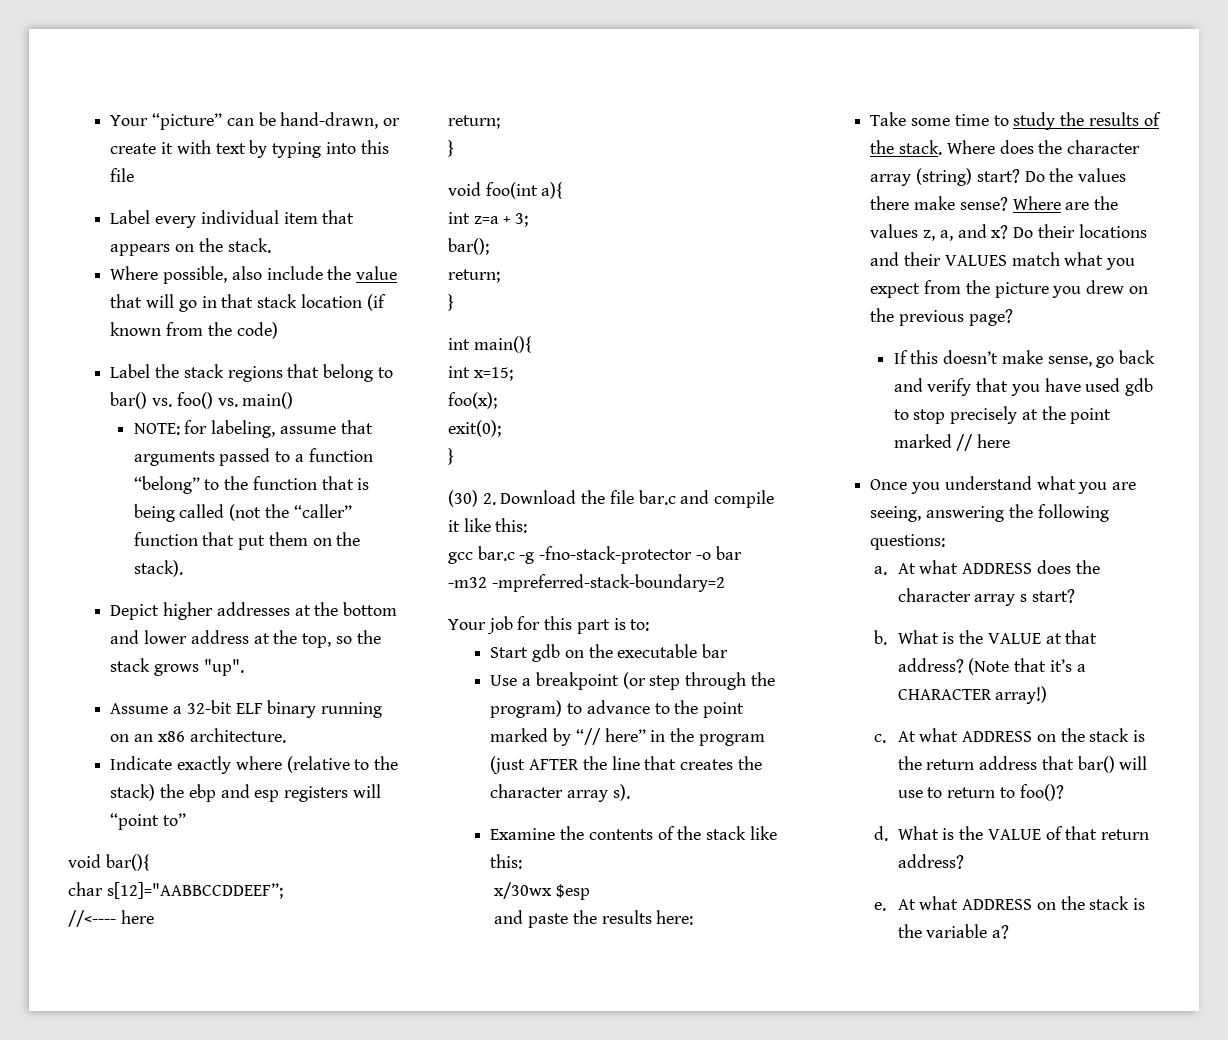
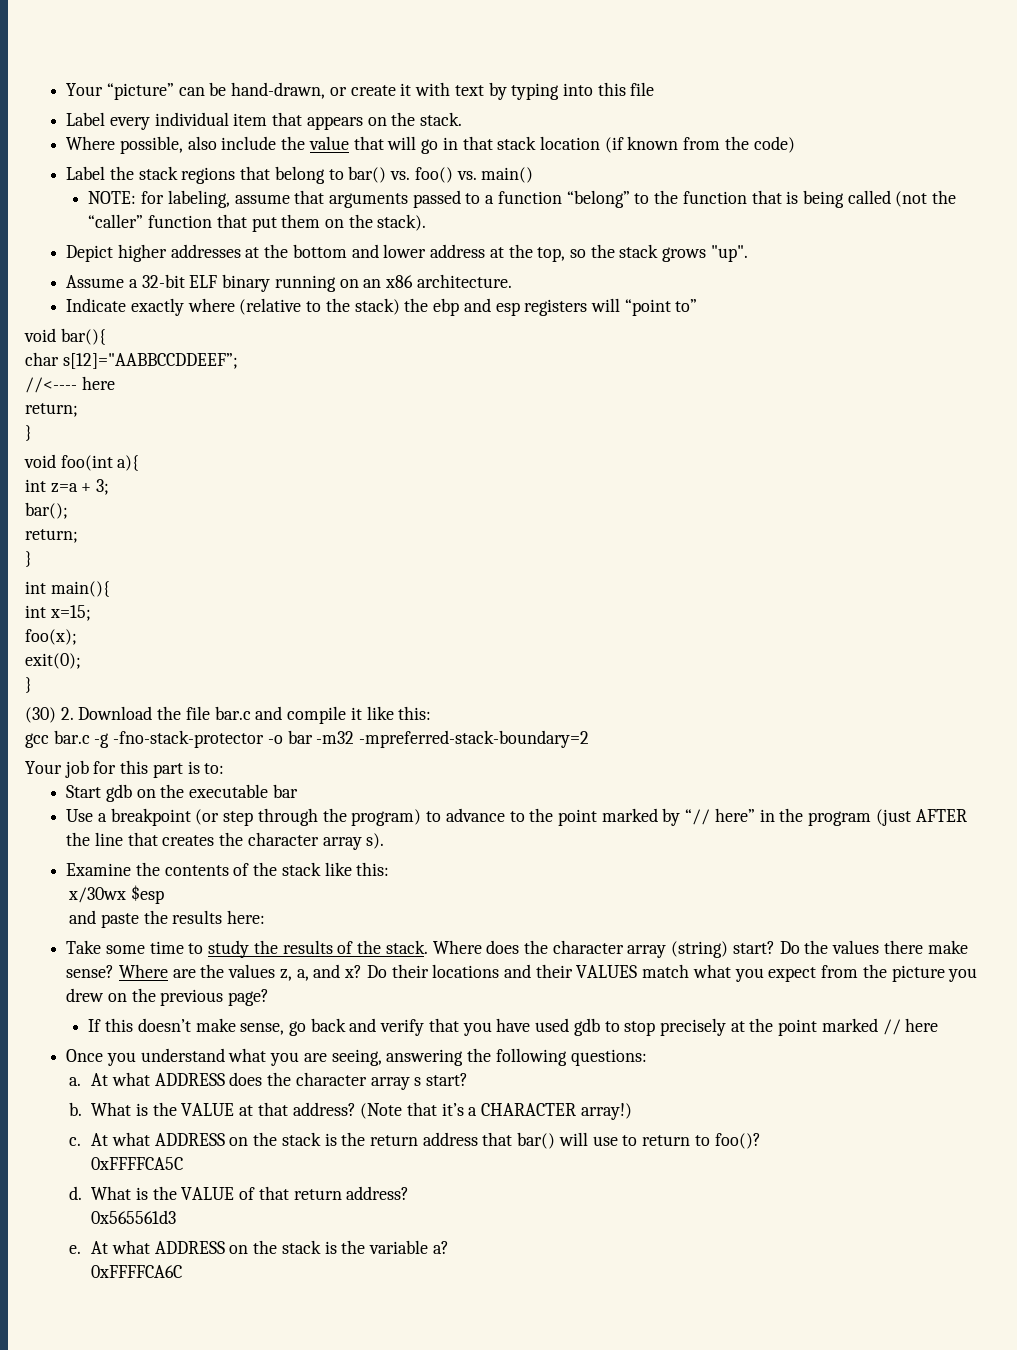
(1064, 792) none -> [91,1157,184,1170] // 0xFFFFCA5C
(964, 861) none -> [91,1210,177,1224] // 0x565561d3
(1010, 932) none -> [91,1265,183,1278] // 0xFFFFCA6C

